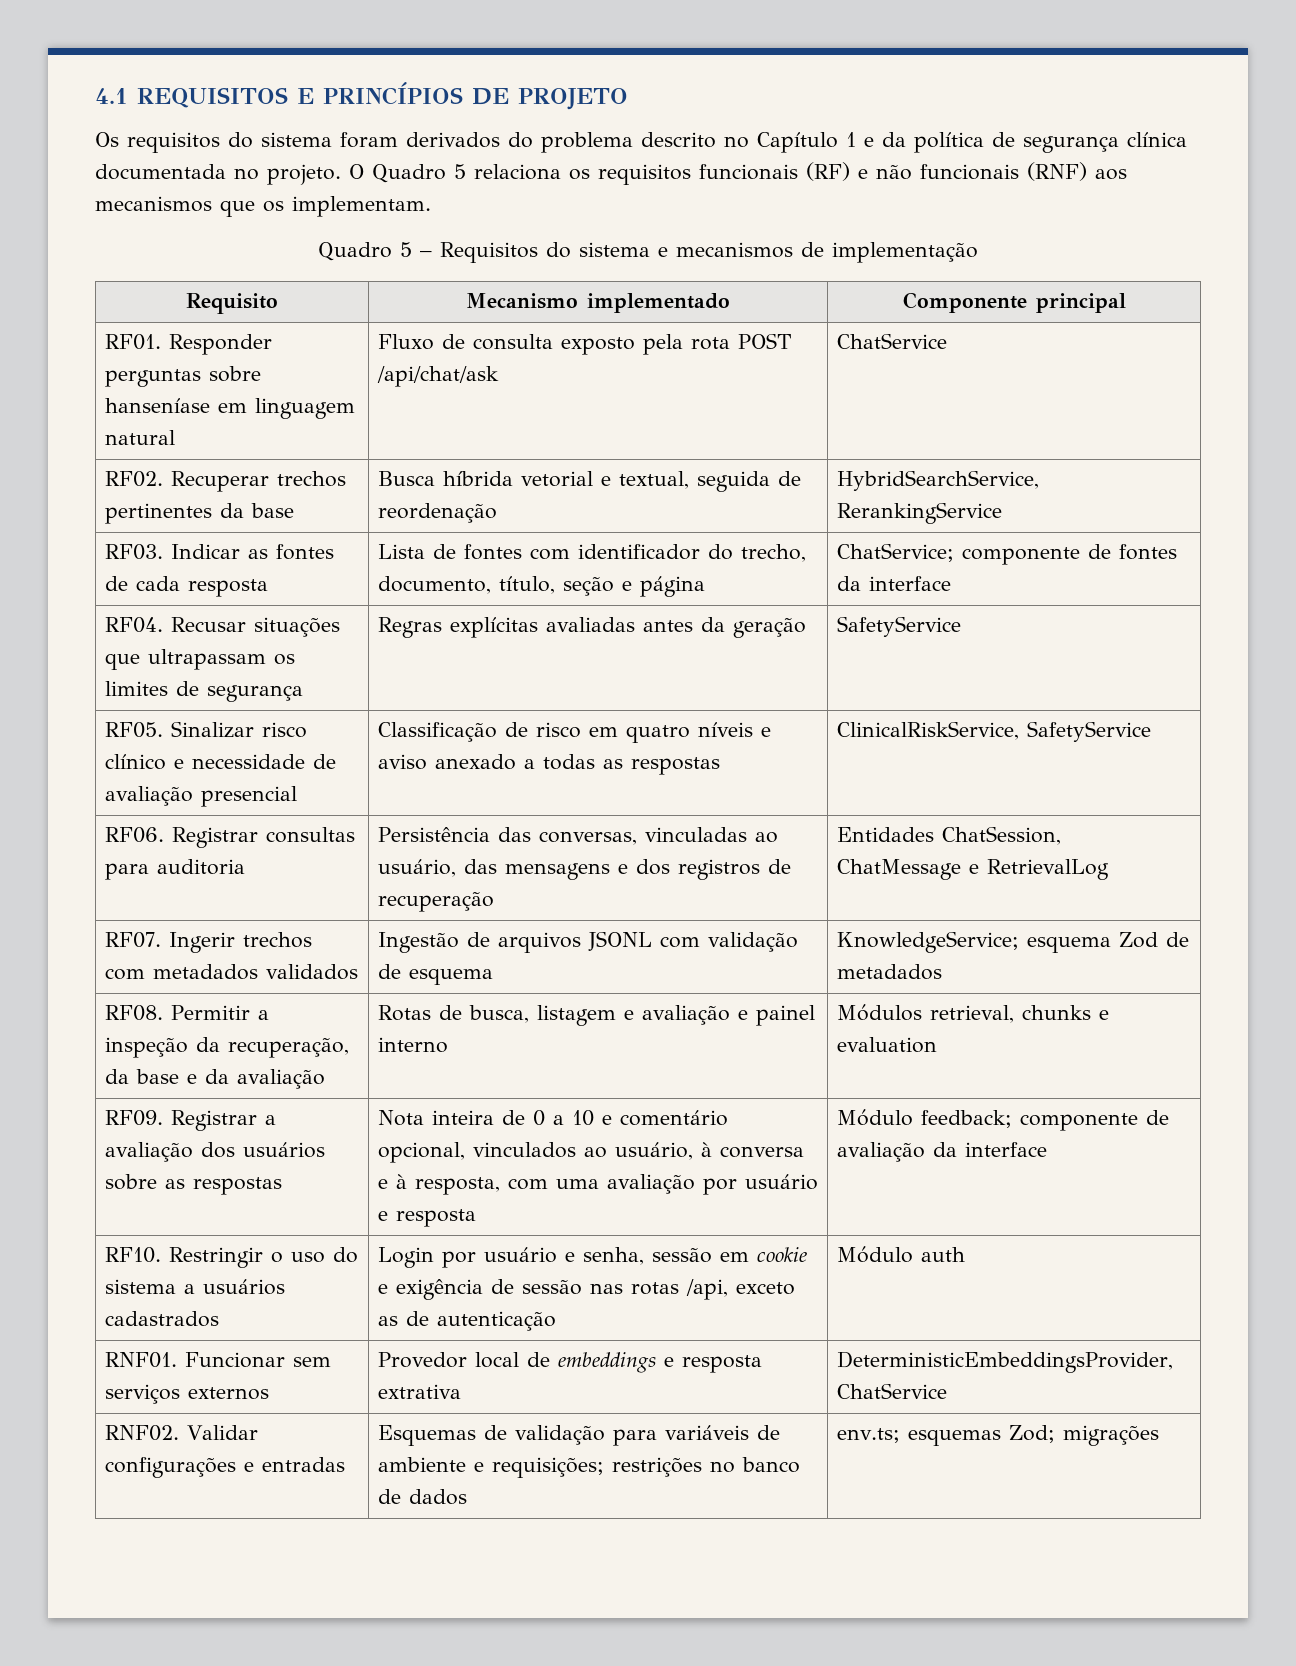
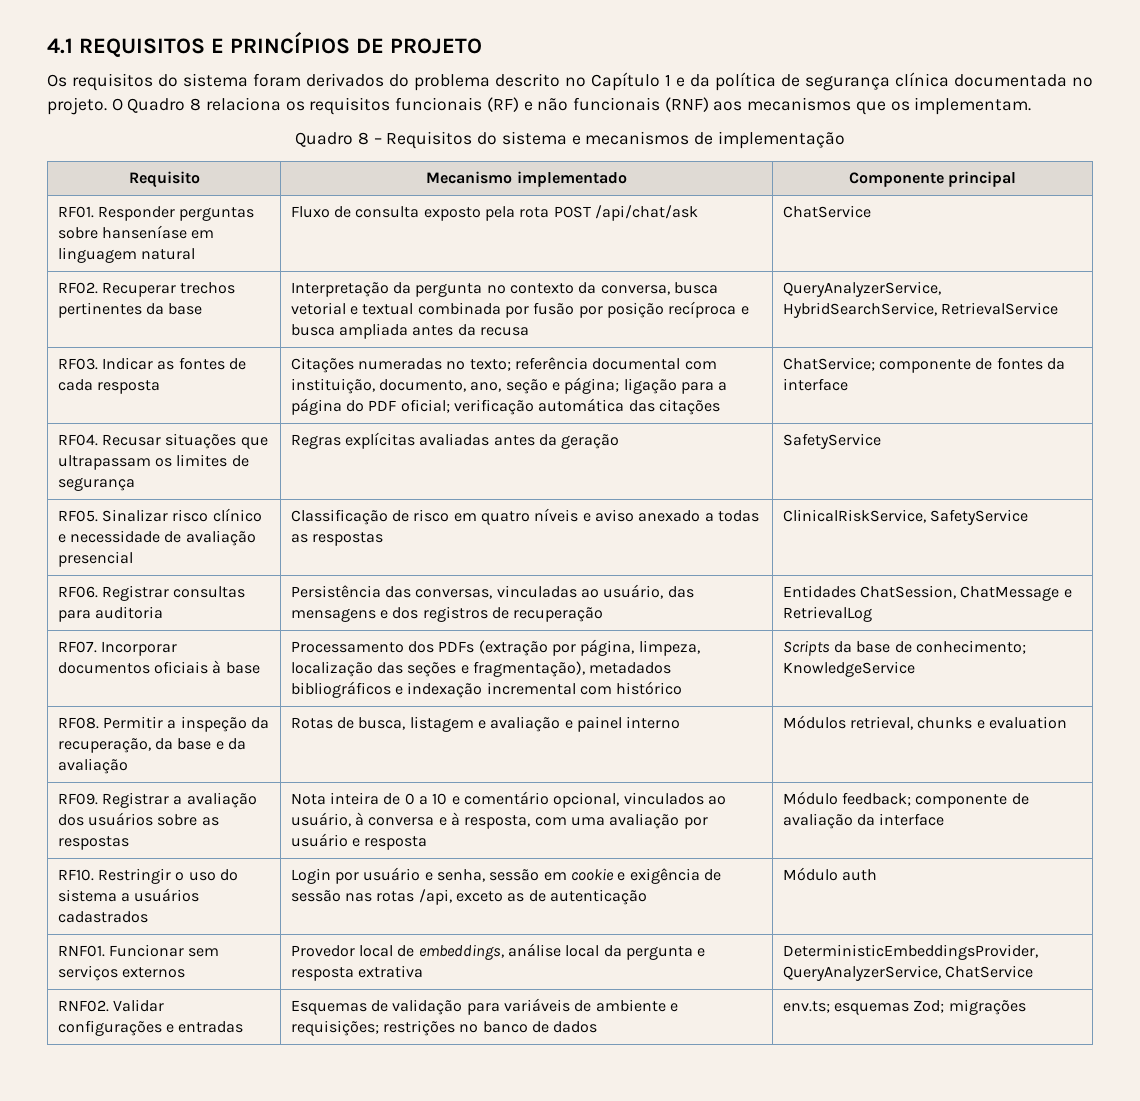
[454,164,466,179] 5 -> [190,98,202,111] 8
[400,242,412,257] 5 -> [357,132,369,145] 8
[377,471,801,492] [377,503,497,523] [836,470,1039,491] [836,502,1002,524] Busca híbrida vetorial e textual, seguida de reordenação | HybridSearchService, RerankingService -> [290,282,719,297] [290,301,749,318] [290,323,530,339] [782,281,941,297] [782,302,1059,318] Interpretação da pergunta no contexto da conversa, busca vetorial e textual combinada por fusão por posição recíproca e busca ampliada antes da recusa | QueryAnalyzerService, HybridSearchService, RetrievalService
[377,544,806,562] [377,576,705,597] Lista de fontes com identificador do trecho, documento, título, seção e página -> [290,357,717,373] [290,377,728,394] [290,398,721,415] Citações numeradas no texto; referência documental com instituição, documento, ano, seção e página; ligação para a página do PDF oficial; verificação automática das citações
[168,932,312,953] [104,964,358,980] [377,931,798,953] [377,964,493,985] [836,931,1189,953] [836,964,942,980] Ingerir trechos com metadados validados | Ingestão de arquivos JSONL com validação de esquema | KnowledgeService; esquema Zod de metadados -> [101,641,178,656] [57,660,260,674] [290,639,700,656] [290,661,672,677] [290,681,683,698] [782,640,1027,656] [782,661,915,677] Incorporar documentos oficiais à base | Processamento dos PDFs (extração por página, limpeza, localização das seções e fragmentação), metadados bibliográficos e indexação incremental com histórico | Scripts da base de conhecimento; KnowledgeService
[557,1352,656,1373] embeddings -> [418,943,694,960] embeddings, análise local da pergunta
(1173, 1362) none -> [782,965,941,981] QueryAnalyzerService,

